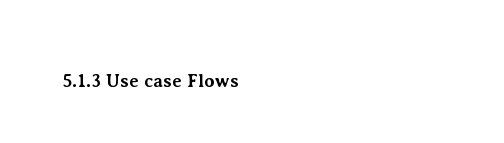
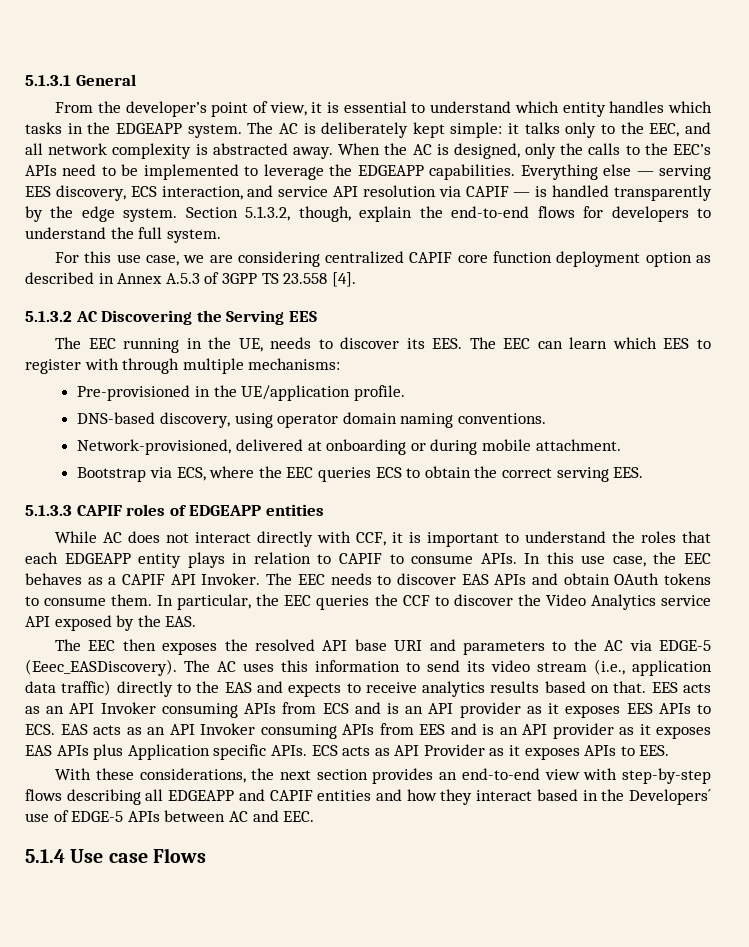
[62,74,101,87] 5.1.3 -> [25,74,136,86] [55,101,712,117] [25,122,711,138] [25,143,711,159] [25,164,711,180] [25,185,712,201] [25,206,711,222] [25,227,221,243] [55,251,711,267] [25,272,356,287] [25,310,317,325] [55,337,711,353] [25,358,341,374] [77,385,405,401] [77,412,546,428] [77,439,621,455] [77,466,644,482] [25,504,324,516] [55,531,711,547] [25,552,711,568] [25,573,711,585] [25,594,712,610] [25,615,197,631] [55,639,711,655] [25,659,712,676] [25,680,711,697] [25,702,711,718] [25,723,711,739] [25,744,670,760] [55,768,711,784] [25,789,711,805] [25,810,315,822] [25,849,65,863] 5.1.3.1 General // From the developer’s point of view, it is essential to understand which entity handles which tasks in the EDGEAPP system. The AC is deliberately kept simple: it talks only to the EEC, and all network complexity is abstracted away. When the AC is designed, only the calls to the EEC’s APIs need to be implemented to leverage the EDGEAPP capabilities. Everything else — serving EES discovery, ECS interaction, and service API resolution via CAPIF — is handled transparently by the edge system. Section 5.1.3.2, though, explain the end-to-end flows for developers to understand the full system. // For this use case, we are considering centralized CAPIF core function deployment option as described in Annex A.5.3 of 3GPP TS 23.558 [4]. // 5.1.3.2 AC Discovering the Serving EES // The EEC running in the UE, needs to discover its EES. The EEC can learn which EES to register with through multiple mechanisms: // Pre-provisioned in the UE/application profile. // DNS-based discovery, using operator domain naming conventions. // Network-provisioned, delivered at onboarding or during mobile attachment. // Bootstrap via ECS, where the EEC queries ECS to obtain the correct serving EES. // 5.1.3.3 CAPIF roles of EDGEAPP entities // While AC does not interact directly with CCF, it is important to understand the roles that each EDGEAPP entity plays in relation to CAPIF to consume APIs. In this use case, the EEC behaves as a CAPIF API Invoker. The EEC needs to discover EAS APIs and obtain OAuth tokens to consume them. In particular, the EEC queries the CCF to discover the Video Analytics service API exposed by the EAS. // The EEC then exposes the resolved API base URI and parameters to the AC via EDGE-5 (Eeec_EASDiscovery). The AC uses this information to send its video stream (i.e., application data traffic) directly to the EAS and expects to receive analytics results based on that. EES acts as an API Invoker consuming APIs from ECS and is an API provider as it exposes EES APIs to ECS. EAS acts as an API Invoker consuming APIs from EES and is an API provider as it exposes EAS APIs plus Application specific APIs. ECS acts as API Provider as it exposes APIs to EES. // With these considerations, the next section provides an end-to-end view with step-by-step flows describing all EDGEAPP and CAPIF entities and how they interact based in the Developers´ use of EDGE-5 APIs between AC and EEC. // 5.1.4

